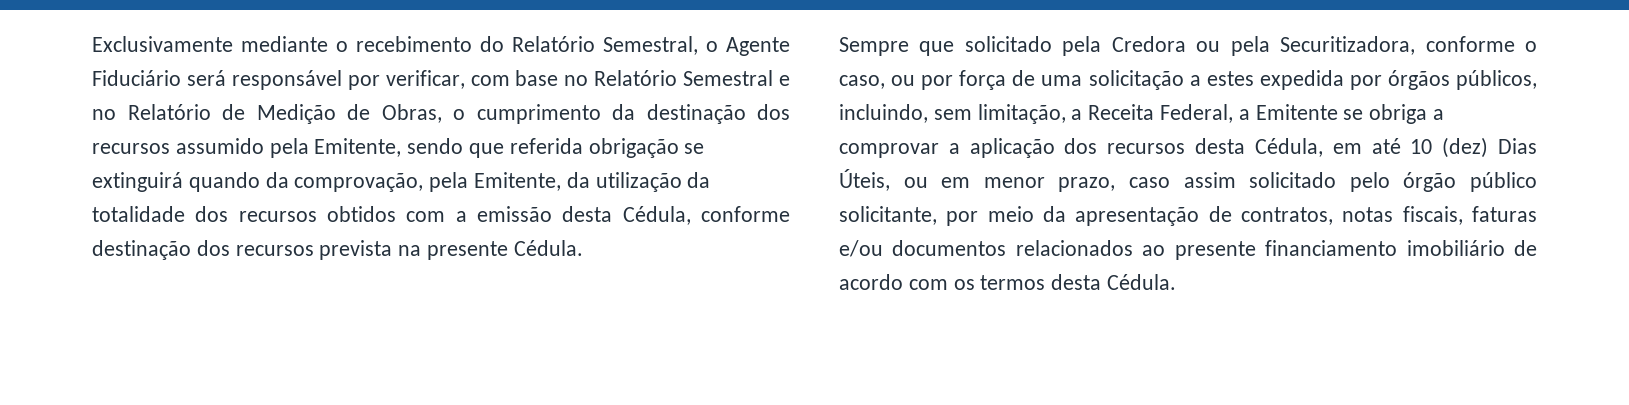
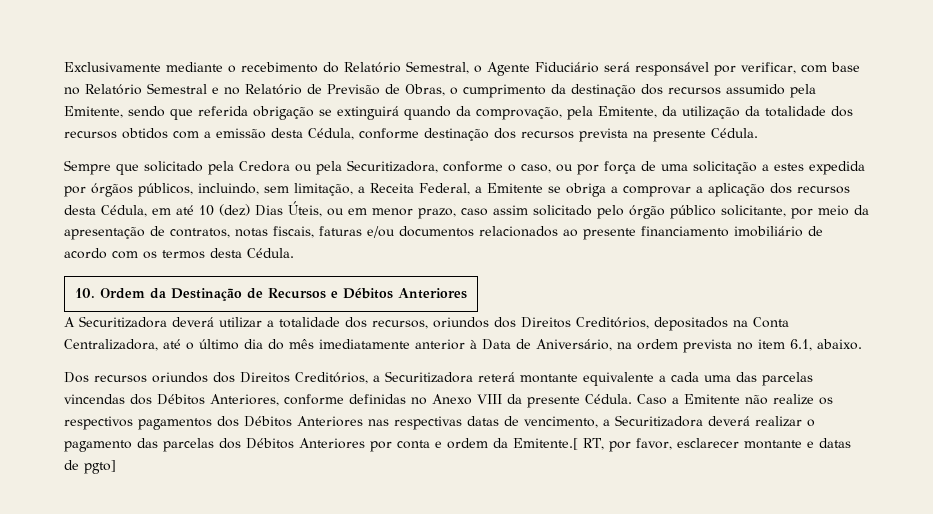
[256,104,336,124] Medição -> [327,84,380,95] Previsão
(1177, 282) none -> [74,288,467,301] [64,316,789,331] [64,339,862,353] [64,371,813,386] [64,394,833,408] [64,415,815,430] [64,438,851,452] [64,460,116,474] // 10. Ordem da Destinação de Recursos e Débitos Anteriores // A Securitizadora deverá utilizar a totalidade dos recursos, oriundos dos Direitos Creditórios, depositados na Conta Centralizadora, até o último dia do mês imediatamente anterior à Data de Aniversário, na ordem prevista no item 6.1, abaixo. // Dos recursos oriundos dos Direitos Creditórios, a Securitizadora reterá montante equivalente a cada uma das parcelas vincendas dos Débitos Anteriores, conforme definidas no Anexo VIII da presente Cédula. Caso a Emitente não realize os respectivos pagamentos dos Débitos Anteriores nas respectivas datas de vencimento, a Securitizadora deverá realizar o pagamento das parcelas dos Débitos Anteriores por conta e ordem da Emitente.[ RT, por favor, esclarecer montante e datas de pgto]

